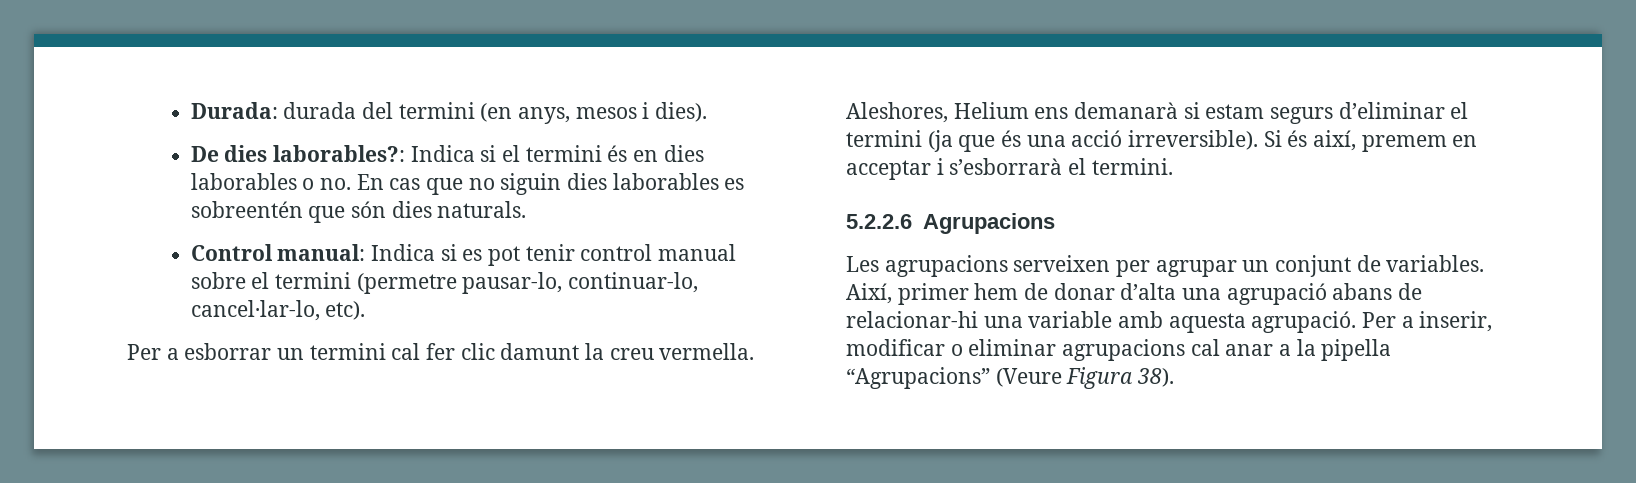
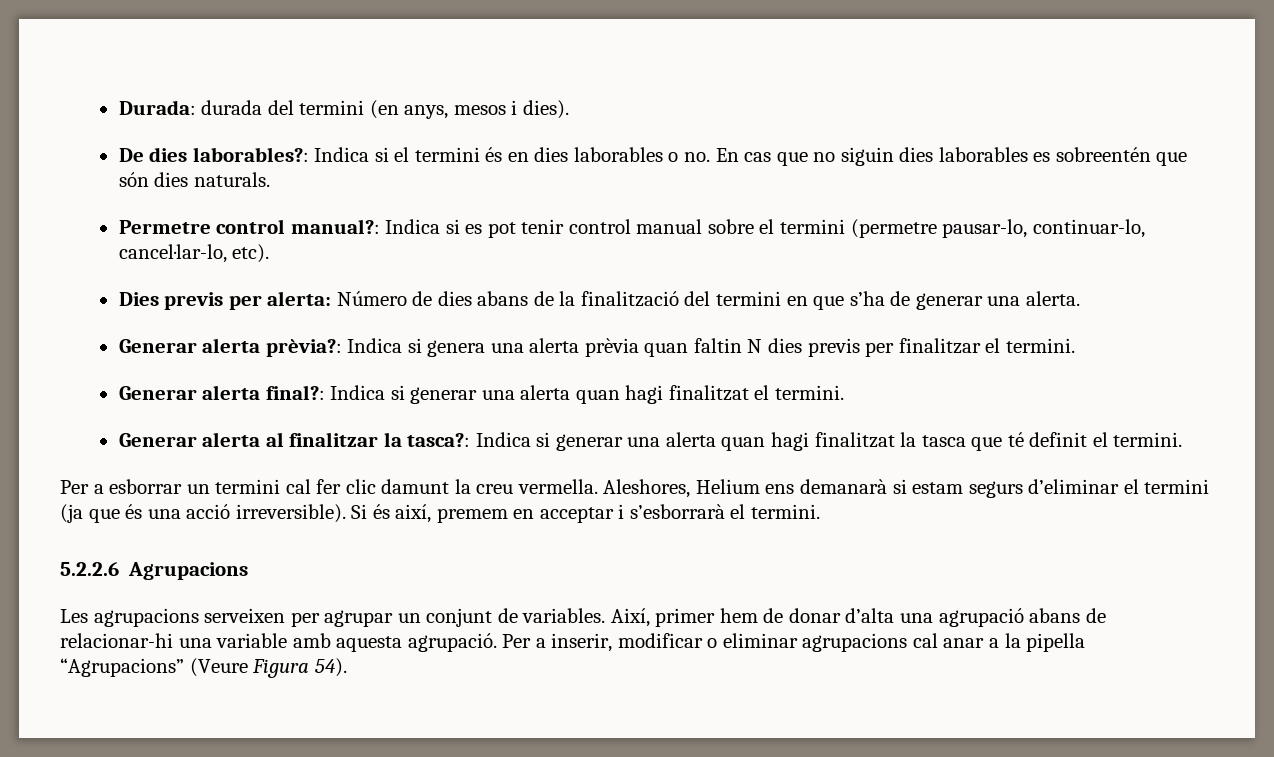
[190,244,366,261] Control manual: -> [118,219,380,234] Permetre control manual?:
(366, 310) none -> [118,291,1080,310] [118,338,1075,357] [118,385,844,404] [118,432,1183,451] // Dies previs per alerta: Número de dies abans de la finalització del termini en que s’ha de generar una alerta. // Generar alerta prèvia?: Indica si genera una alerta prèvia quan faltin N dies previs per finalitzar el termini. // Generar alerta final?: Indica si generar una alerta quan hagi finalitzat el termini. // Generar alerta al finalitzar la tasca?: Indica si generar una alerta quan hagi finalitzat la tasca que té definit el termini.
[1137,368,1175,387] 38). -> [314,658,347,677] 54).

